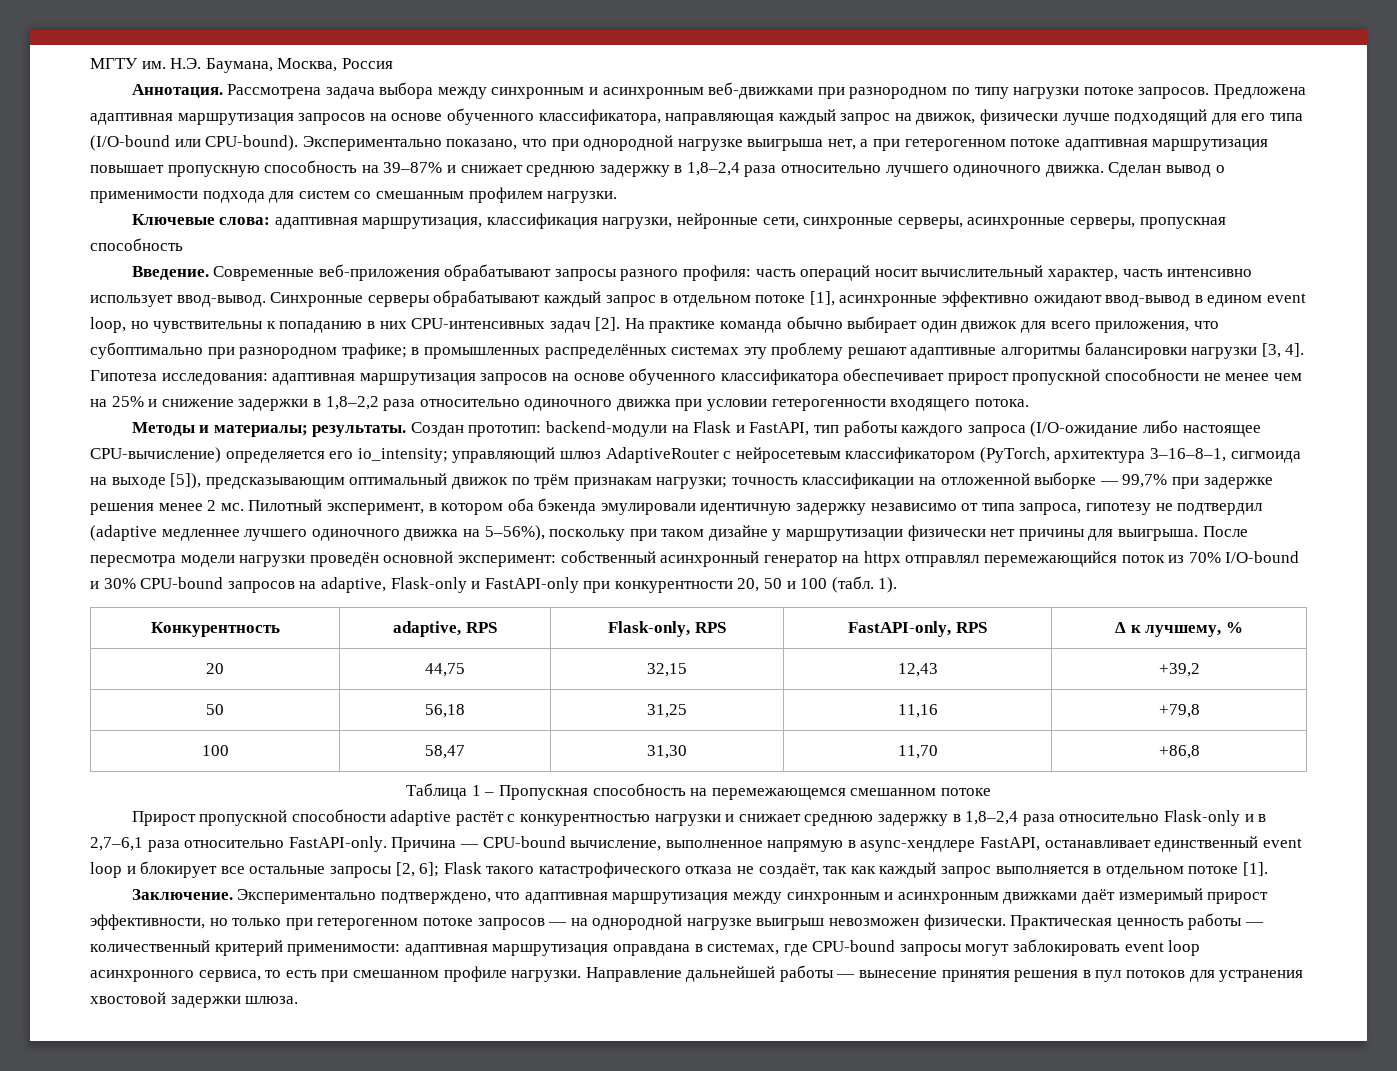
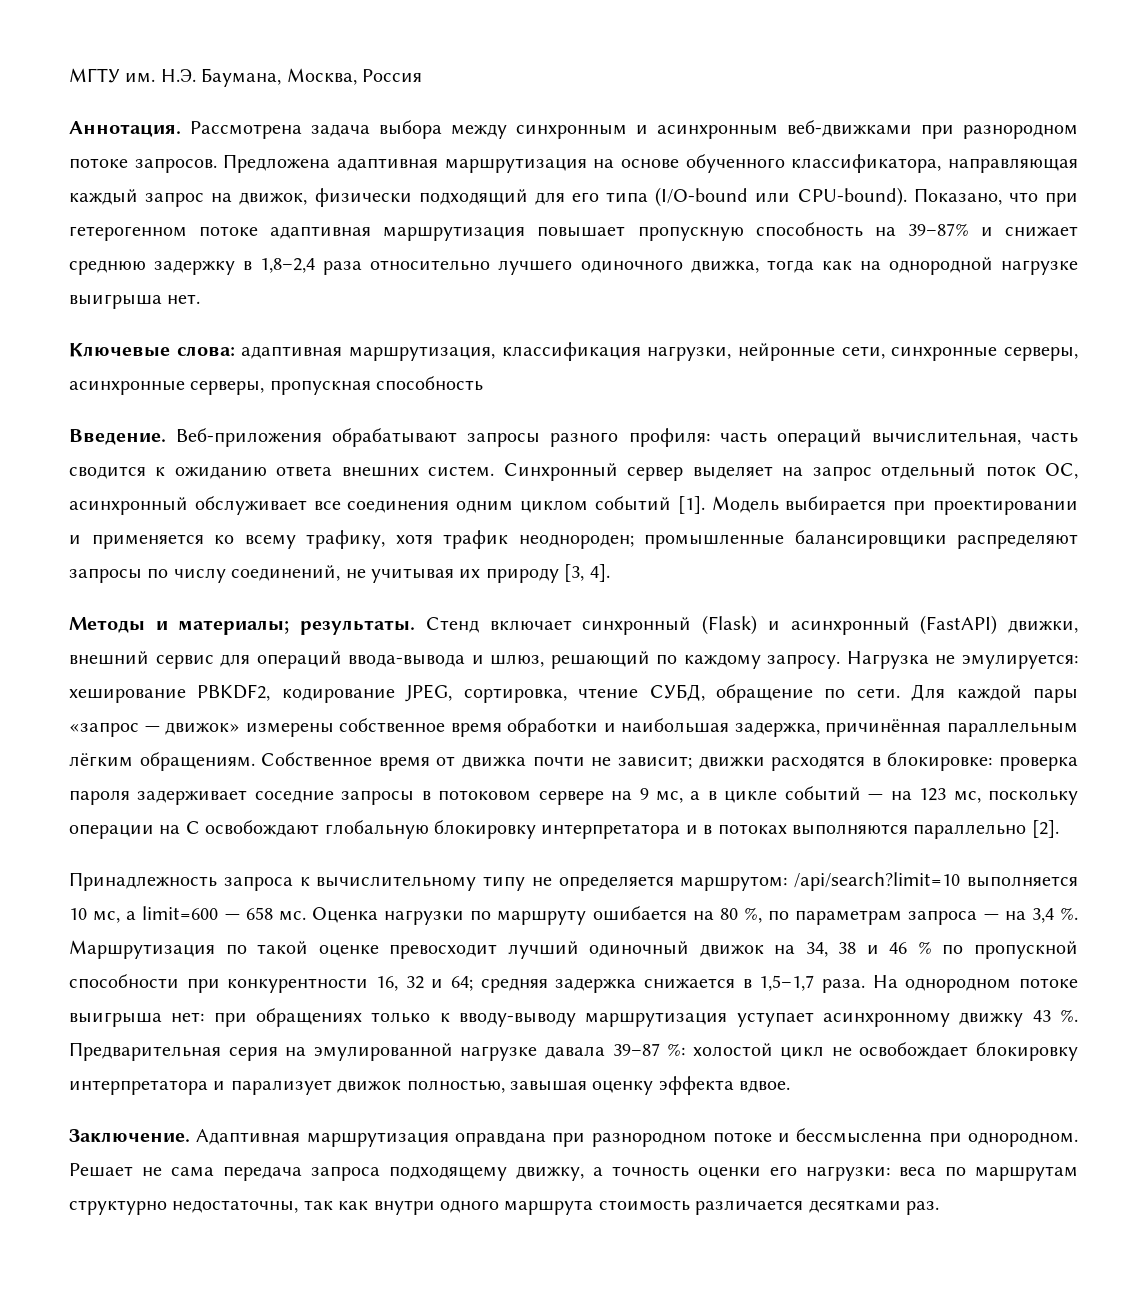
[952,87,1080,99] по типу нагрузки -> (1078, 131) none
[298,113,366,125] запросов -> (587, 165) none
[1062,113,1110,125] лучше -> (412, 197) none
[302,135,869,151] Экспериментально показано, что при однородной нагрузке выигрыша нет, а -> [913,188,1038,205] Показано, что
[1045,162,1225,177] [90,187,618,203] движка. Сделан вывод о применимости подхода для систем со смешанным профилем нагрузки. -> [690,257,1078,275] [69,294,201,309] движка, тогда как на однородной нагрузке выигрыша нет.
[213,264,440,281] Современные веб-приложения -> [176,428,323,447] Веб-приложения
[874,265,1253,281] [90,290,1307,307] [90,316,1219,333] [90,342,1305,359] [90,368,1302,385] [90,396,1029,411] [131,420,1261,437] [90,447,1301,463] [90,472,1273,489] [90,498,1264,515] [90,525,1248,541] [90,550,1300,567] [90,576,898,593] [150,622,280,637] [393,621,497,637] [608,621,726,637] [848,621,987,637] [1115,622,1243,637] [206,663,224,674] [425,663,465,677] [647,663,687,677] [897,663,938,677] [1158,663,1200,677] [206,704,224,715] [425,704,465,718] [647,704,687,718] [897,704,938,718] [1158,704,1200,718] [201,745,229,756] [425,745,465,759] [647,745,687,759] [897,745,938,759] [1158,745,1200,759] [406,783,991,800] [131,809,1267,826] [90,836,1302,852] [90,861,1268,878] [131,888,1269,904] [90,913,1265,930] [90,939,1201,956] [90,965,1304,982] [90,992,299,1008] носит вычислительный характер, часть интенсивно использует ввод-вывод. Синхронные серверы обрабатывают каждый запрос в отдельном потоке [1], асинхронные эффективно ожидают ввод-вывод в едином event loop, но чувствительны к попаданию в них CPU-интенсивных задач [2]. На практике команда обычно выбирает один движок для всего приложения, что субоптимально при разнородном трафике; в промышленных распределённых системах эту проблему решают адаптивные алгоритмы балансировки нагрузки [3, 4]. Гипотеза исследования: адаптивная маршрутизация запросов на основе обученного классификатора обеспечивает прирост пропускной способности не менее чем на 25% и снижение задержки в 1,8–2,2 раза относительно одиночного движка при условии гетерогенности входящего потока. // Методы и материалы; результаты. Создан прототип: backend-модули на Flask и FastAPI, тип работы каждого запроса (I/O-ожидание либо настоящее CPU-вычисление) определяется его io_intensity; управляющий шлюз AdaptiveRouter с нейросетевым классификатором (PyTorch, архитектура 3–16–8–1, сигмоида на выходе [5]), предсказывающим оптимальный движок по трём признакам нагрузки; точность классификации на отложенной выборке — 99,7% при задержке решения менее 2 мс. Пилотный эксперимент, в котором оба бэкенда эмулировали идентичную задержку независимо от типа запроса, гипотезу не подтвердил (adaptive медленнее лучшего одиночного движка на 5–56%), поскольку при таком дизайне у маршрутизации физически нет причины для выигрыша. После пересмотра модели нагрузки проведён основной эксперимент: собственный асинхронный генератор на httpx отправлял перемежающийся поток из 70% I/O-bound и 30% CPU-bound запросов на adaptive, Flask-only и FastAPI-only при конкурентности 20, 50 и 100 (табл. 1). // Конкурентность | adaptive, RPS | Flask-only, RPS | FastAPI-only, RPS | Δ к лучшему, % // 20 | 44,75 | 32,15 | 12,43 | +39,2 // 50 | 56,18 | 31,25 | 11,16 | +79,8 // 100 | 58,47 | 31,30 | 11,70 | +86,8 // Таблица 1 – Пропускная способность на перемежающемся смешанном потоке // Прирост пропускной способности adaptive растёт с конкурентностью нагрузки и снижает среднюю задержку в 1,8–2,4 раза относительно Flask-only и в 2,7–6,1 раза относительно FastAPI-only. Причина — CPU-bound вычисление, выполненное напрямую в async-хендлере FastAPI, останавливает единственный event loop и блокирует все остальные запросы [2, 6]; Flask такого катастрофического отказа не создаёт, так как каждый запрос выполняется в отдельном потоке [1]. // Заключение. Экспериментально подтверждено, что адаптивная маршрутизация между синхронным и асинхронным движками даёт измеримый прирост эффективности, но только при гетерогенном потоке запросов — на однородной нагрузке выигрыш невозможен физически. Практическая ценность работы — количественный критерий применимости: адаптивная маршрутизация оправдана в системах, где CPU-bound запросы могут заблокировать event loop асинхронного сервиса, то есть при смешанном профиле нагрузки. Направление дальнейшей работы — вынесение принятия решения в пул потоков для устранения хвостовой задержки шлюза. -> [871,432,1078,445] [69,463,1078,481] [69,496,1078,515] [69,530,1078,549] [69,564,610,583] [69,615,1078,635] [69,651,1078,669] [69,684,1078,703] [69,718,1078,737] [69,752,1078,771] [69,786,1079,805] [69,820,1059,839] [69,872,1078,891] [69,906,1078,925] [69,940,1078,959] [69,974,1078,993] [69,1008,1078,1027] [69,1042,1078,1061] [69,1076,791,1095] [69,1128,1078,1147] [69,1163,1078,1181] [69,1200,939,1215] вычислительная, часть сводится к ожиданию ответа внешних систем. Синхронный сервер выделяет на запрос отдельный поток ОС, асинхронный обслуживает все соединения одним циклом событий [1]. Модель выбирается при проектировании и применяется ко всему трафику, хотя трафик неоднороден; промышленные балансировщики распределяют запросы по числу соединений, не учитывая их природу [3, 4]. // Методы и материалы; результаты. Стенд включает синхронный (Flask) и асинхронный (FastAPI) движки, внешний сервис для операций ввода-вывода и шлюз, решающий по каждому запросу. Нагрузка не эмулируется: хеширование PBKDF2, кодирование JPEG, сортировка, чтение СУБД, обращение по сети. Для каждой пары «запрос — движок» измерены собственное время обработки и наибольшая задержка, причинённая параллельным лёгким обращениям. Собственное время от движка почти не зависит; движки расходятся в блокировке: проверка пароля задерживает соседние запросы в потоковом сервере на 9 мс, а в цикле событий — на 123 мс, поскольку операции на C освобождают глобальную блокировку интерпретатора и в потоках выполняются параллельно [2]. // Принадлежность запроса к вычислительному типу не определяется маршрутом: /api/search?limit=10 выполняется 10 мс, а limit=600 — 658 мс. Оценка нагрузки по маршруту ошибается на 80 %, по параметрам запроса — на 3,4 %. Маршрутизация по такой оценке превосходит лучший одиночный движок на 34, 38 и 46 % по пропускной способности при конкурентности 16, 32 и 64; средняя задержка снижается в 1,5–1,7 раза. На однородном потоке выигрыша нет: при обращениях только к вводу-выводу маршрутизация уступает асинхронному движку 43 %. Предварительная серия на эмулированной нагрузке давала 39–87 %: холостой цикл не освобождает блокировку интерпретатора и парализует движок полностью, завышая оценку эффекта вдвое. // Заключение. Адаптивная маршрутизация оправдана при разнородном потоке и бессмысленна при однородном. Решает не сама передача запроса подходящему движку, а точность оценки его нагрузки: веса по маршрутам структурно недостаточны, так как внутри одного маршрута стоимость различается десятками раз.

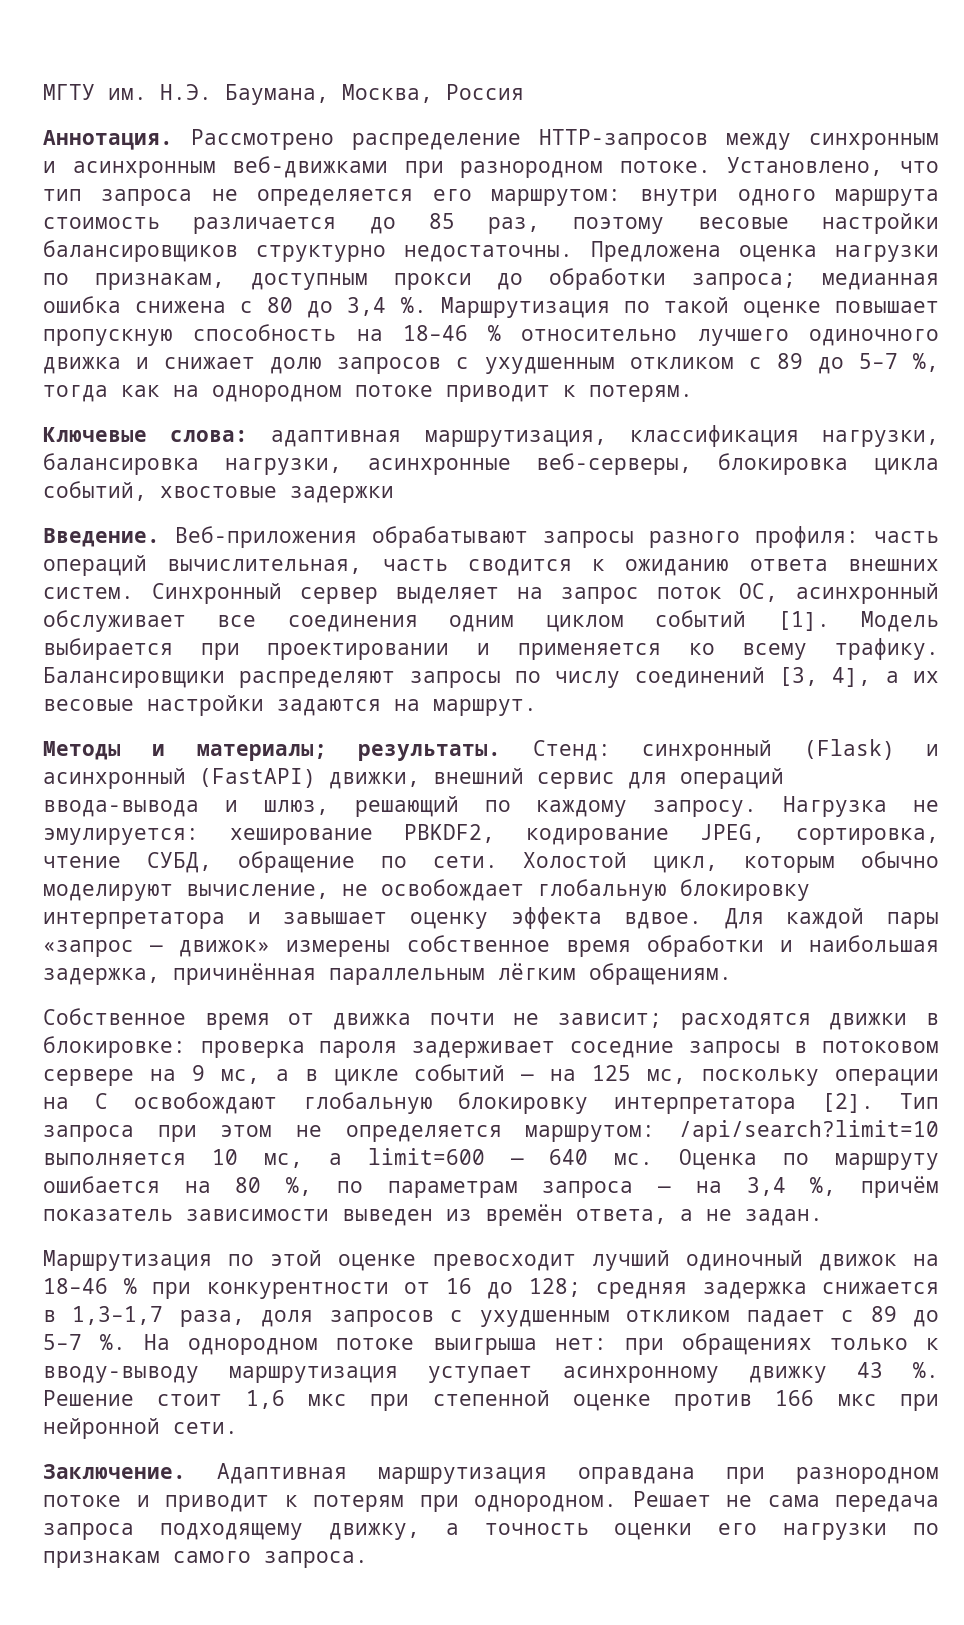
[190,120,442,139] Рассмотрена задача выбора -> [191,129,708,150] Рассмотрено распределение HTTP-запросов
[69,154,1078,173] [69,187,1078,207] [69,222,1079,241] [69,257,1078,275] [69,294,201,309] потоке запросов. Предложена адаптивная маршрутизация на основе обученного классификатора, направляющая каждый запрос на движок, физически подходящий для его типа (I/O-bound или CPU-bound). Показано, что при гетерогенном потоке адаптивная маршрутизация повышает пропускную способность на 39–87% и снижает среднюю задержку в 1,8–2,4 раза относительно лучшего одиночного движка, тогда как на однородной нагрузке выигрыша нет. -> [619,157,939,176] [43,189,939,206] [43,213,940,234] [43,240,939,262] [43,268,939,290] [43,296,939,318] [43,324,939,346] [43,353,940,374] [43,385,693,402] потоке. Установлено, что тип запроса не определяется его маршрутом: внутри одного маршрута стоимость различается до 85 раз, поэтому весовые настройки балансировщиков структурно недостаточны. Предложена оценка нагрузки по признакам, доступным прокси до обработки запроса; медианная ошибка снижена с 80 до 3,4 %. Маршрутизация по такой оценке повышает пропускную способность на 18–46 % относительно лучшего одиночного движка и снижает долю запросов с ухудшенным откликом с 89 до 5–7 %, тогда как на однородном потоке приводит к потерям.
[738,343,1078,361] [69,376,484,395] нейронные сети, синхронные серверы, асинхронные серверы, пропускная способность -> [43,453,939,475] [43,481,394,503] балансировка нагрузки, асинхронные веб-серверы, блокировка цикла событий, хвостовые задержки
[881,463,977,479] отдельный -> (639, 595) none
[306,530,1078,549] [69,564,610,583] трафику, хотя трафик неоднороден; промышленные балансировщики распределяют запросы по числу соединений, не учитывая их природу [3, 4]. -> [834,638,939,660] [43,667,940,688] [43,695,537,716] трафику. Балансировщики распределяют запросы по числу соединений [3, 4], а их весовые настройки задаются на маршрут.
[425,617,572,633] Стенд включает -> [532,740,611,761] Стенд:
(900, 693) none -> [523,851,939,873] [43,879,810,901] [43,907,703,929] Холостой цикл, которым обычно моделируют вычисление, не освобождает глобальную блокировку интерпретатора и завышает оценку эффекта вдвое.
(255, 761) none -> (732, 974) //
[698,756,866,771] движки расходятся -> [680,1013,908,1030] расходятся движки
[919,788,947,801] 123 -> [592,1065,632,1081] 125
[685,820,1059,839] [69,872,526,891] и в потоках выполняются параллельно [2]. // Принадлежность запроса к вычислительному типу -> [822,1093,939,1113] [43,1125,273,1142] [2]. Тип запроса при этом
[245,907,273,920] 658 -> [549,1149,589,1165] 640
[384,910,465,925] нагрузки -> (758, 1159) none
[1059,907,1078,920] [69,940,309,959] %. Маршрутизация по такой -> [810,1176,940,1198] [43,1204,823,1226] [43,1250,323,1271] %, причём показатель зависимости выведен из времён ответа, а не задан. // Маршрутизация по этой
[805,941,1078,959] [69,974,865,993] 34, 38 и 46 % по пропускной способности при конкурентности 16, 32 и 64; средняя задержка снижается в 1,5–1,7 раза. -> [43,1278,939,1299] [43,1306,940,1327] [43,1334,127,1350] 18–46 % при конкурентности от 16 до 128; средняя задержка снижается в 1,3–1,7 раза, доля запросов с ухудшенным откликом падает с 89 до 5–7 %.
[69,1042,1078,1061] [69,1076,791,1095] Предварительная серия на эмулированной нагрузке давала 39–87 %: холостой цикл не освобождает блокировку интерпретатора и парализует движок полностью, завышая оценку эффекта вдвое. -> [43,1390,939,1411] [43,1418,238,1439] Решение стоит 1,6 мкс при степенной оценке против 166 мкс при нейронной сети.
[796,1128,923,1143] бессмысленна -> [165,1495,404,1512] приводит к потерям
[806,1166,1078,1181] [69,1200,939,1215] нагрузки: веса по маршрутам структурно недостаточны, так как внутри одного маршрута стоимость различается десятками раз. -> [783,1523,939,1540] [43,1551,368,1568] нагрузки по признакам самого запроса.

